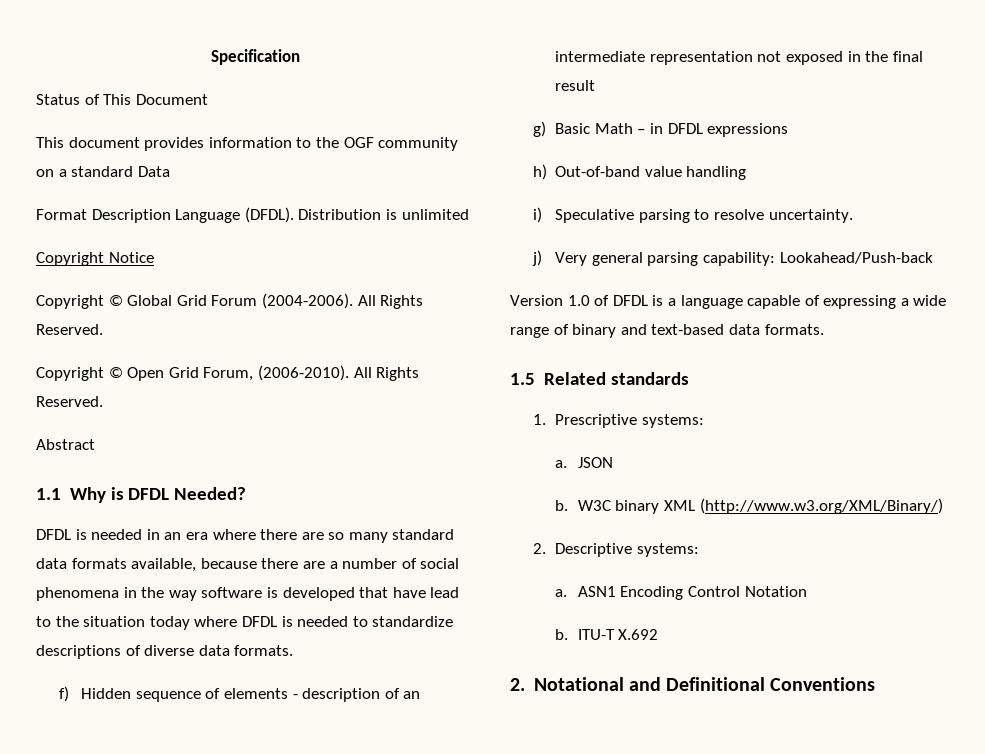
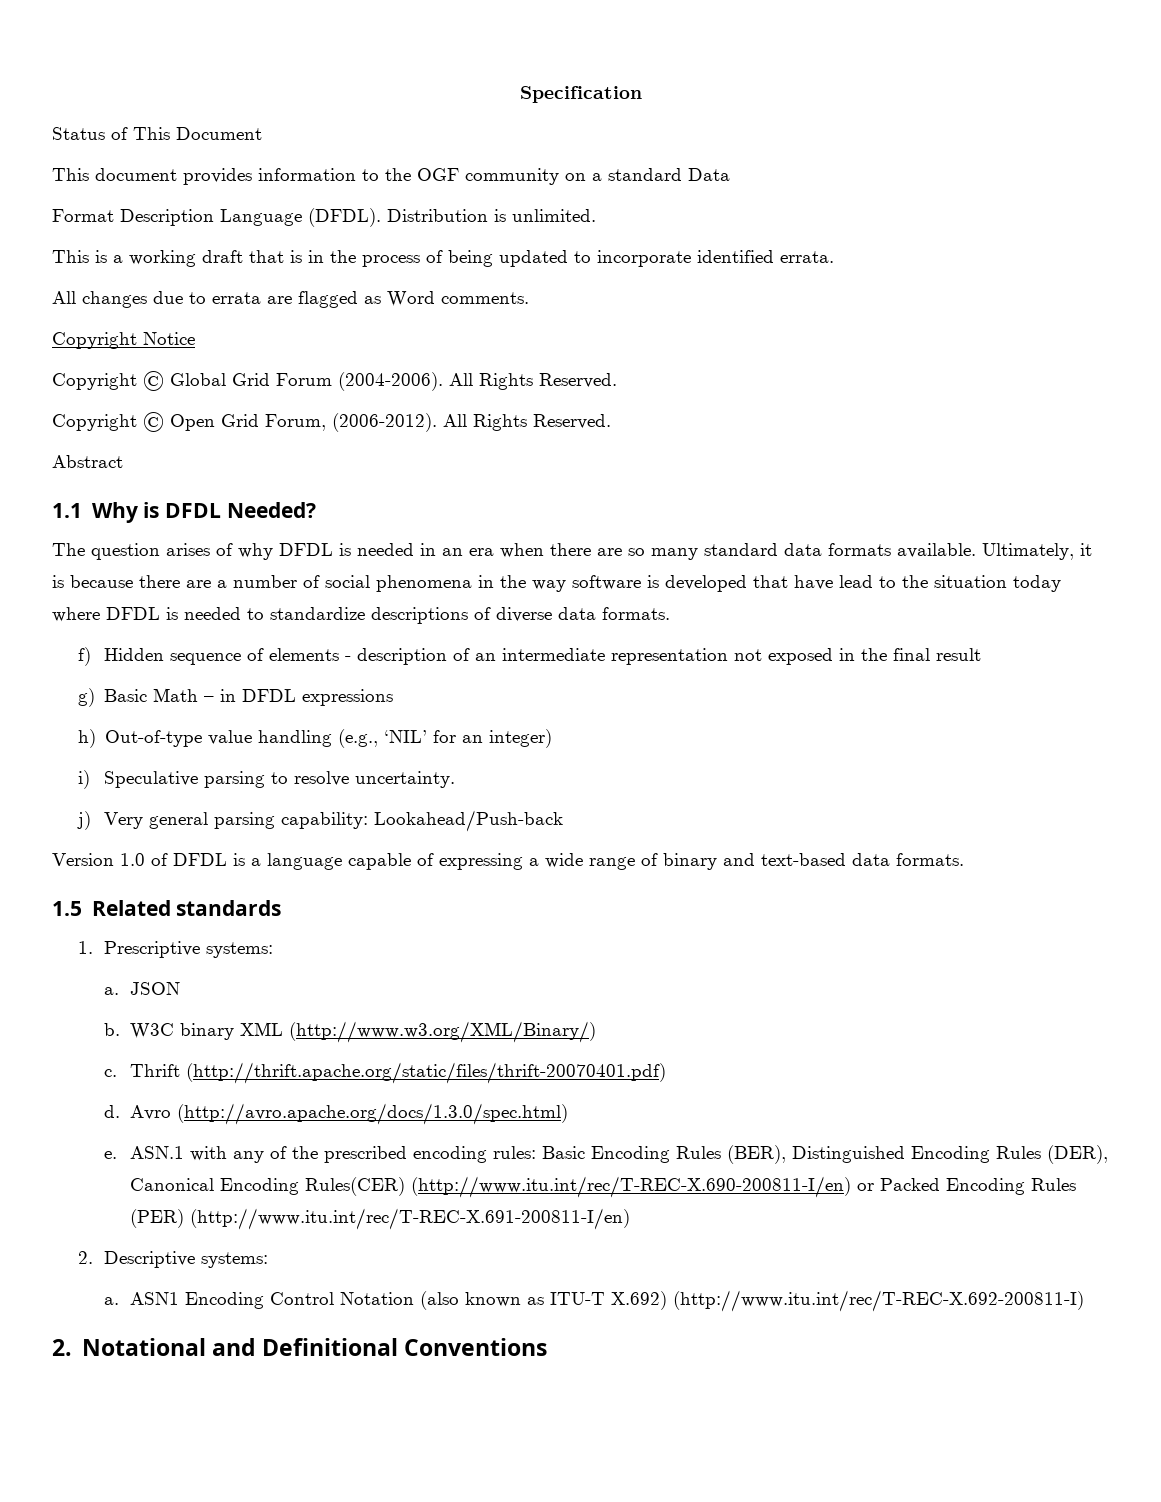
[401,209,469,220] unlimited -> [512,209,596,222] [52,250,834,267] [52,291,529,308] unlimited. // This is a working draft that is in the process of being updated to incorporate identified errata. // All changes due to errata are flagged as Word comments.
[257,365,349,381] (2006-2010). -> [332,413,437,432] (2006-2012).
(247, 493) none -> [52,543,273,560] The question arises of why
[212,529,256,540] where -> [500,543,544,558] when
[131,558,197,572] available, -> [897,543,1092,560] [52,575,64,588] available. Ultimately, it is
[555,166,641,177] Out-of-band -> [105,730,203,747] Out-of-type
(747, 173) none -> [338,729,553,748] (e.g., ‘NIL’ for an integer)
(943, 506) none -> [103,1062,666,1084] [103,1103,568,1125] [103,1145,1108,1164] [129,1176,1076,1198] [129,1208,630,1230] // c. Thrift (http://thrift.apache.org/static/files/thrift-20070401.pdf) // d. Avro (http://avro.apache.org/docs/1.3.0/spec.html) // e. ASN.1 with any of the prescribed encoding rules: Basic Encoding Rules (BER), Distinguished Encoding Rules (DER), Canonical Encoding Rules(CER) (http://www.itu.int/rec/T-REC-X.690-200811-I/en) or Packed Encoding Rules (PER) (http://www.itu.int/rec/T-REC-X.691-200811-I/en)
[555,629,659,640] // b. ITU-T X.692 -> [419,1290,1084,1312] (also known as ITU-T X.692) (http://www.itu.int/rec/T-REC-X.692-200811-I)

